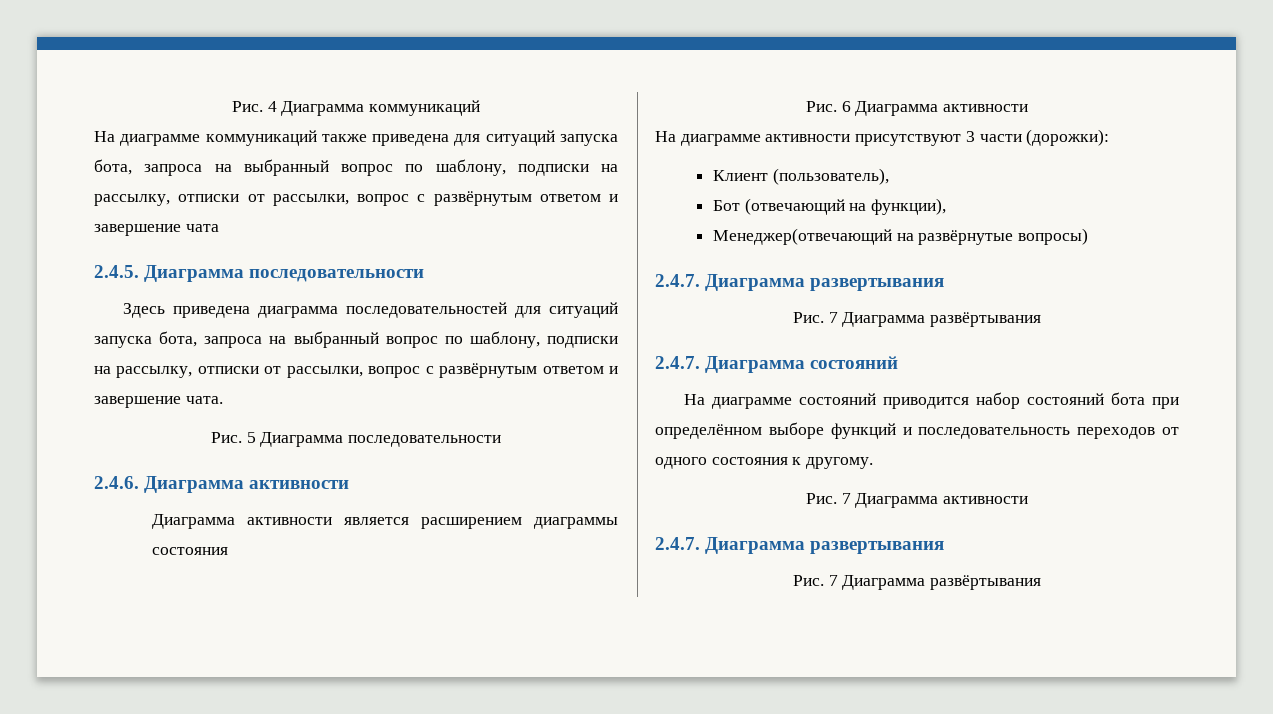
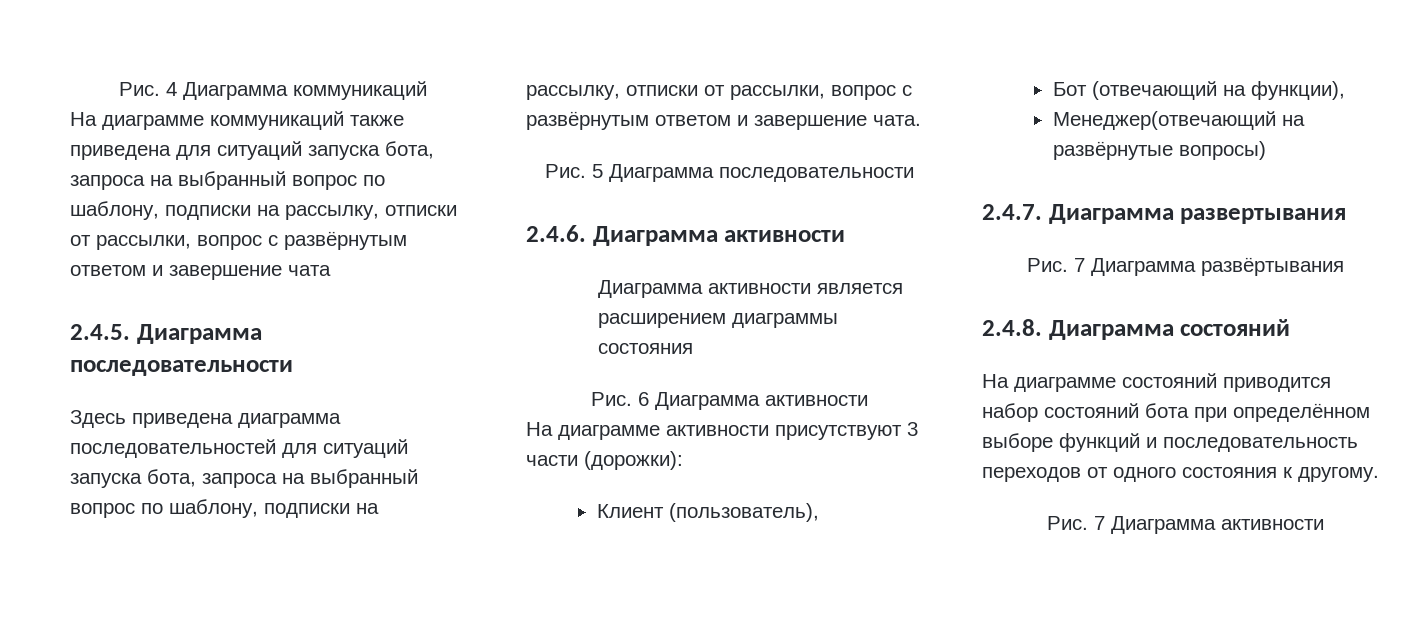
[655,356,700,369] 2.4.7. -> [982,319,1042,336] 2.4.8.
[655,537,945,554] [792,575,1042,590] // 2.4.7. Диаграмма развертывания // Рис. 7 Диаграмма развёртывания -> (1324, 524) none

